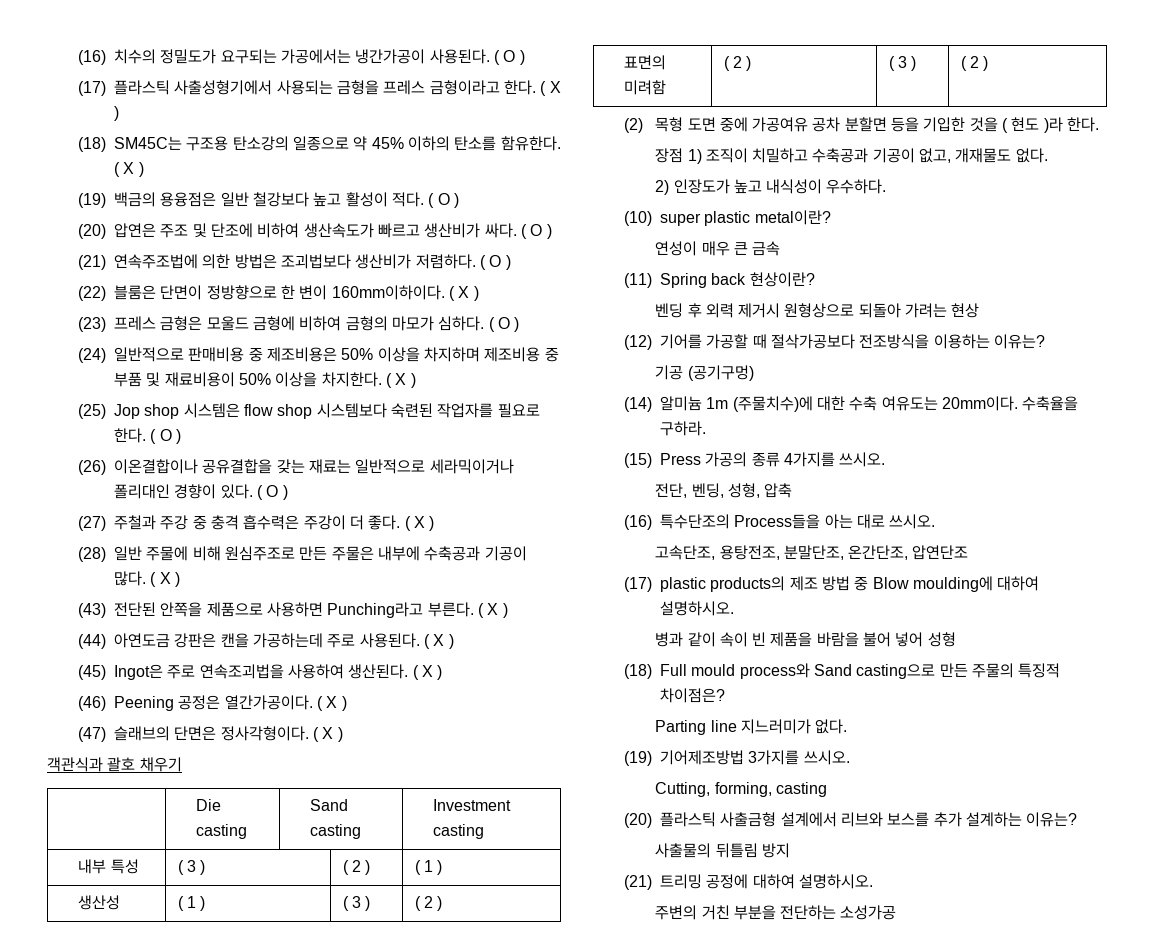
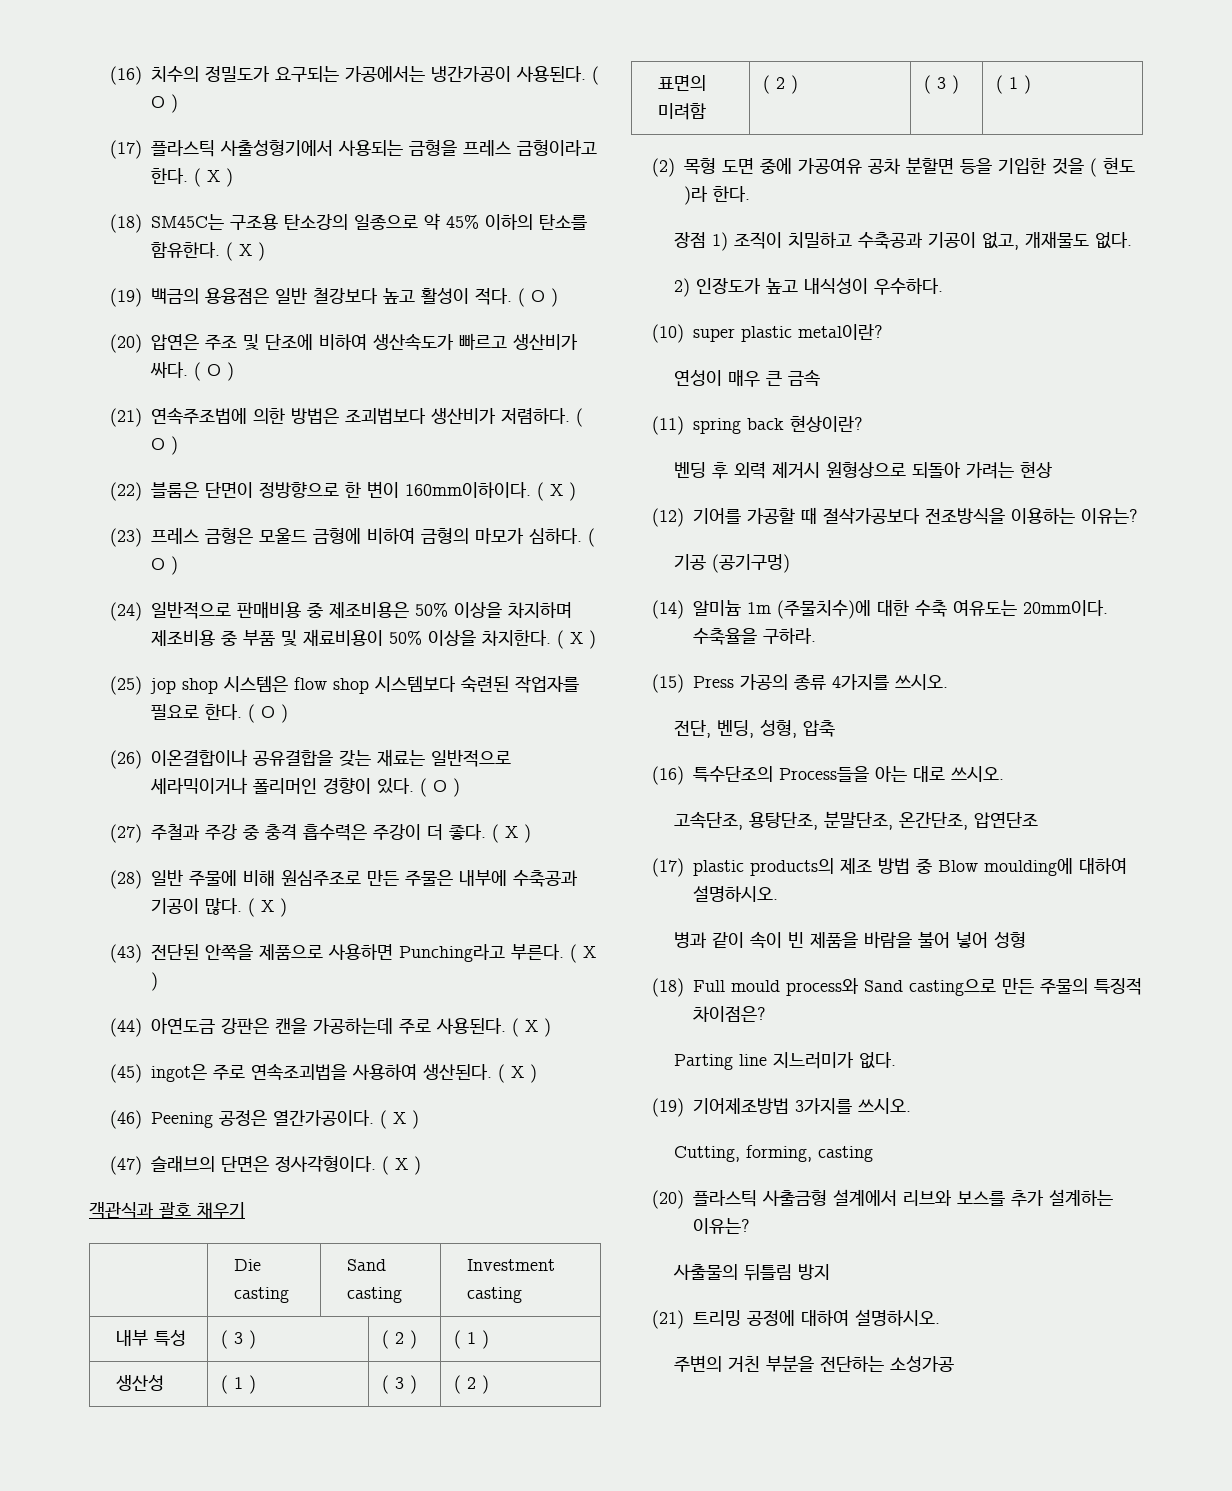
[114,404,141,419] Jop -> [150,678,177,694] jop
[114,484,171,499] 폴리대인 -> [253,778,318,794] 폴리머인
[114,664,164,680] Ingot은 -> [151,1064,208,1082] ingot은
[969,56,979,68] 2 -> [1009,77,1019,89] 1
[660,273,708,288] Spring -> [693,418,742,434] spring
[719,545,780,560] 용탕전조, -> [748,812,818,830] 용탕단조,

